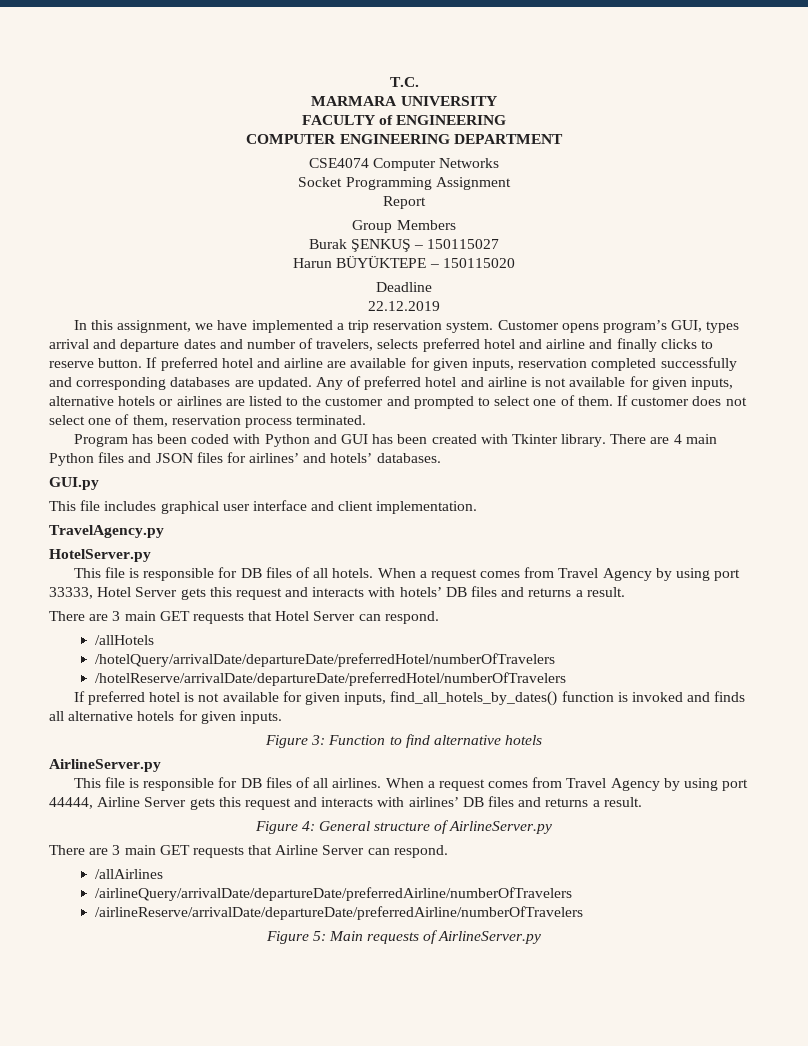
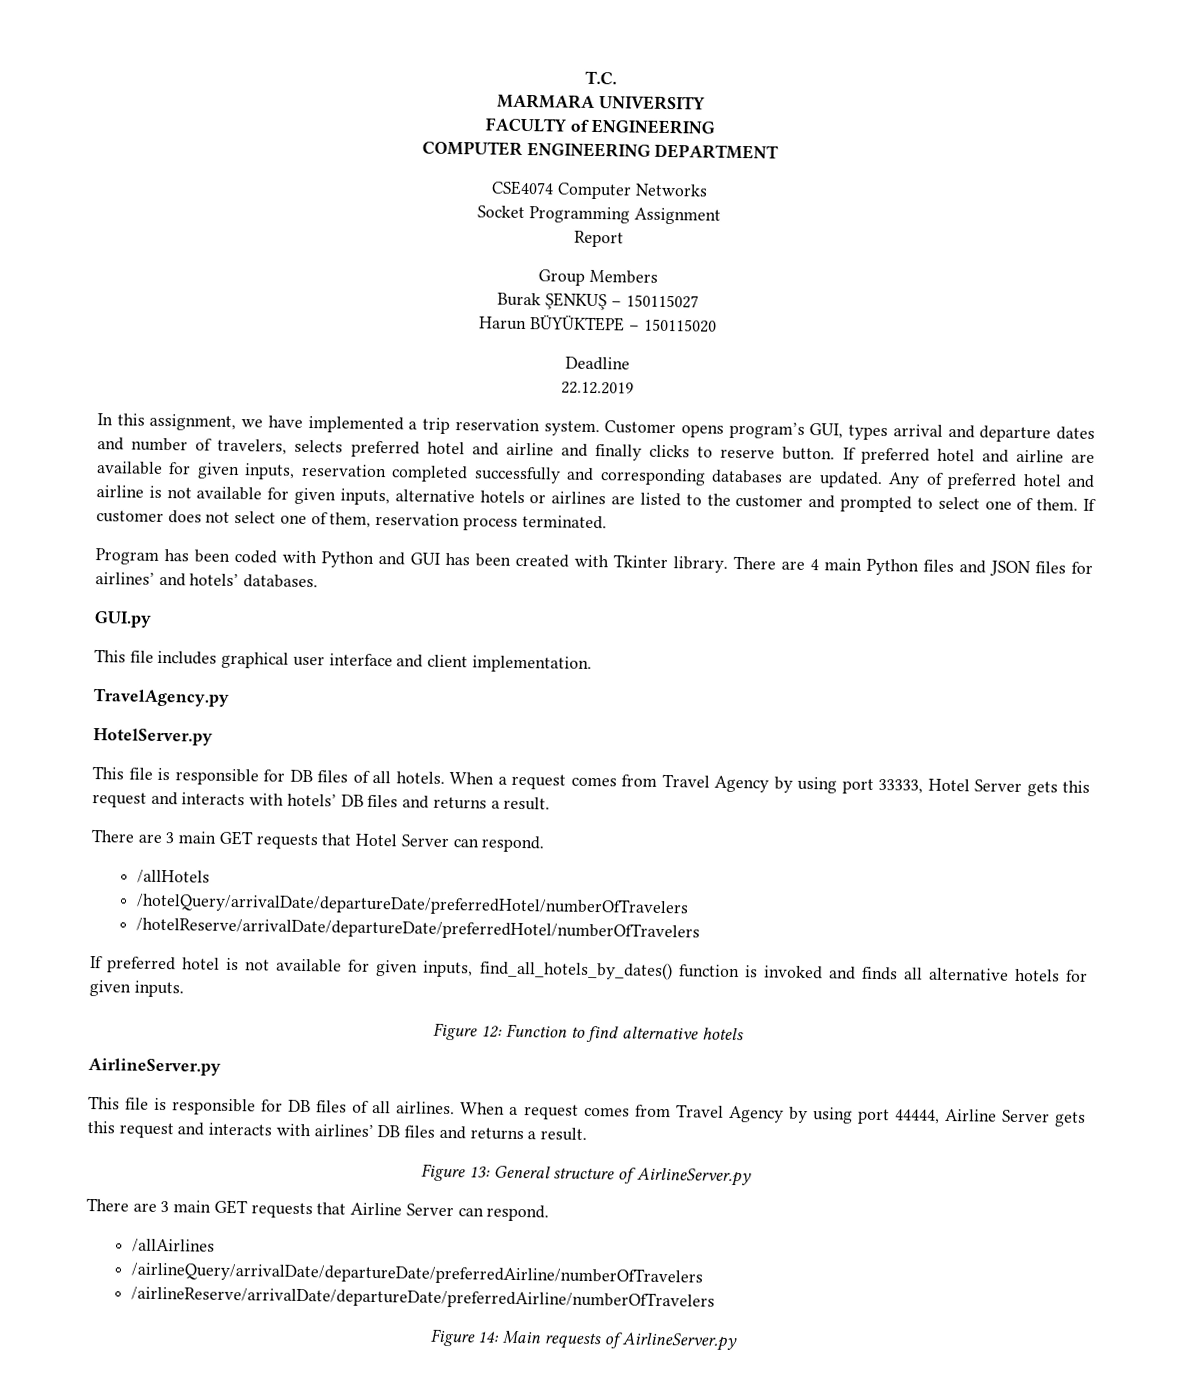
[311,735,326,745] 3: -> [481,1025,504,1038] 12:
[301,821,315,831] 4: -> [468,1166,491,1178] 13:
[312,931,326,941] 5: -> [477,1331,501,1343] 14:

